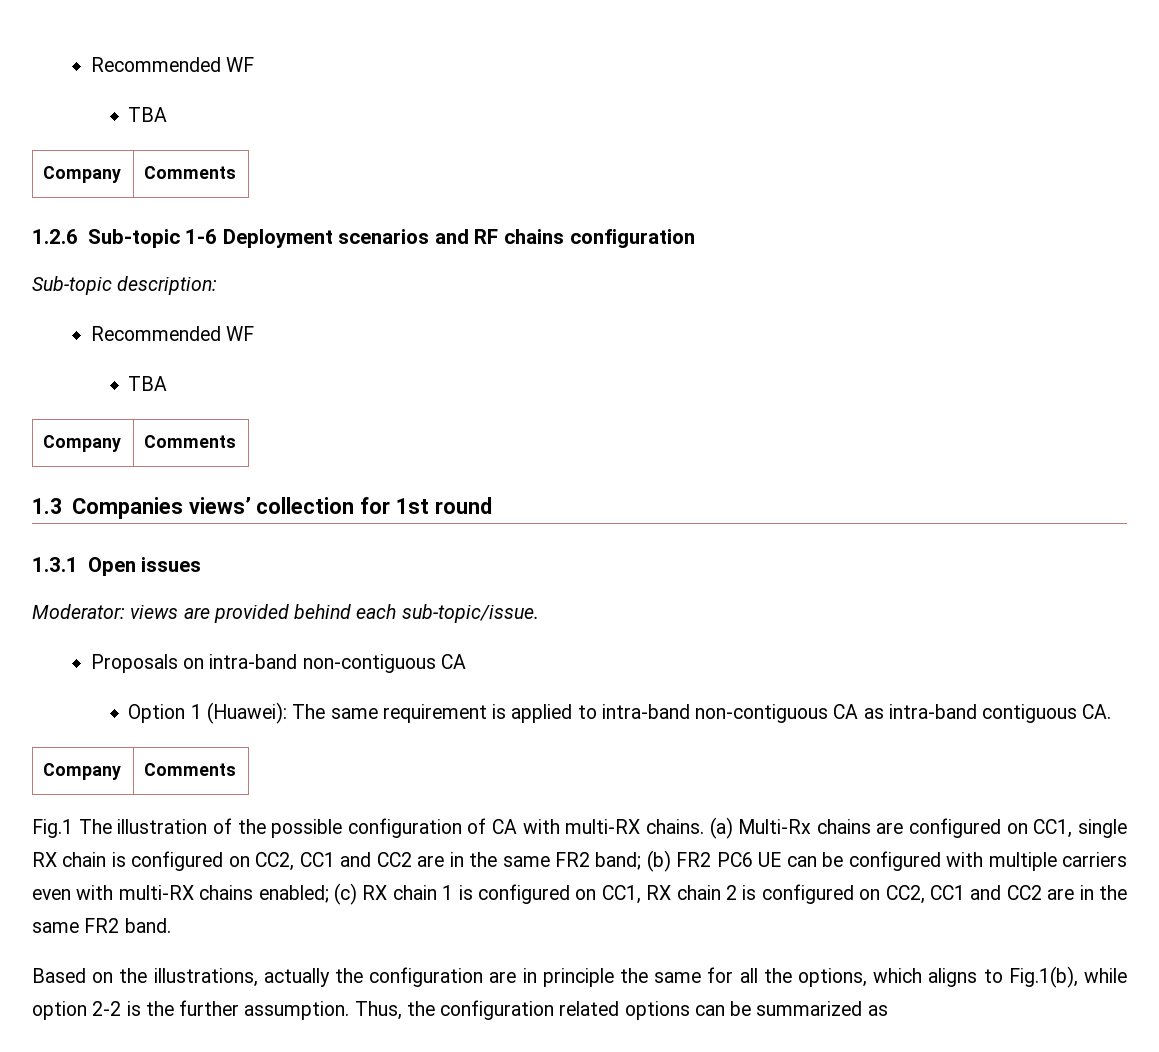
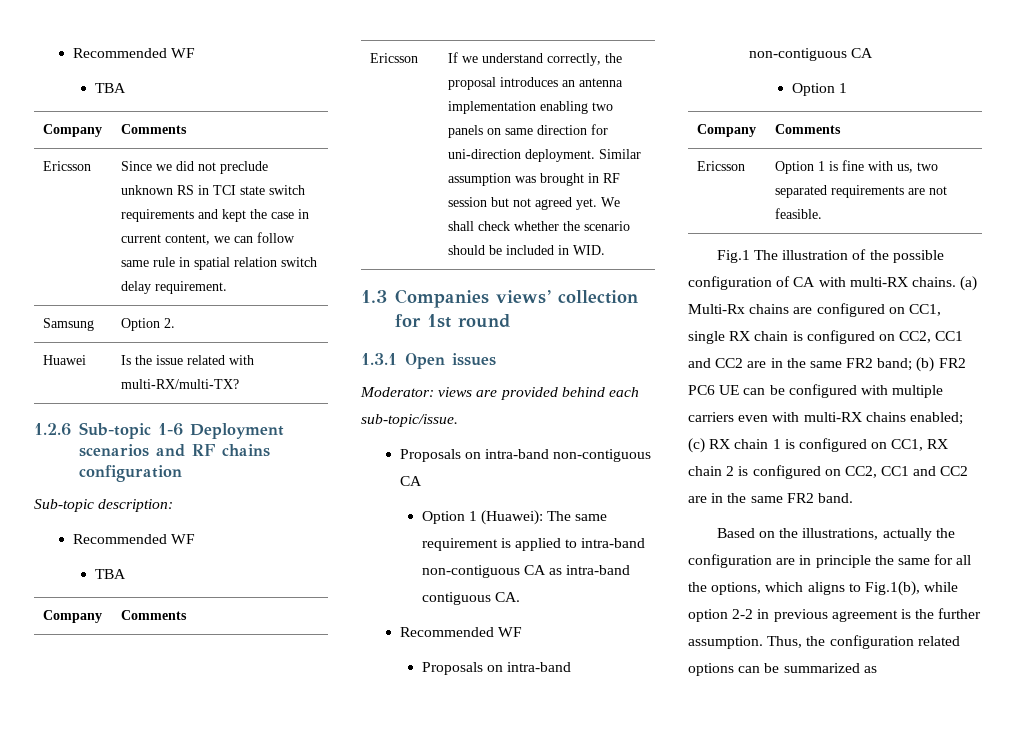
[90,57,255,72] [128,107,168,122] [43,166,122,183] [144,166,237,179] Recommended WF // TBA // Company | Comments -> [72,48,196,58] [94,83,126,93] [43,124,103,137] [121,124,188,134] [43,161,92,171] [121,161,269,174] [121,185,306,195] [121,209,310,222] [121,232,296,245] [121,257,318,270] [121,281,228,294] [43,318,95,331] [121,318,176,331] [43,355,87,365] [121,355,255,365] [121,379,240,389] Recommended WF // TBA // Company | Comments // Ericsson | Since we did not preclude unknown RS in TCI state switch requirements and kept the case in current content, we can follow same rule in spatial relation switch delay requirement. // Samsung | Option 2. // Huawei | Is the issue related with multi-RX/multi-TX?
(237, 441) none -> [370,53,419,63] [448,52,623,66] [448,77,624,90] [448,101,614,114] [448,124,609,138] [448,149,642,162] [448,173,621,186] [448,197,621,210] [448,221,631,231] [448,245,606,255] // Ericsson | If we understand correctly, the proposal introduces an antenna implementation enabling two panels on same direction for uni-direction deployment. Similar assumption was brought in RF session but not agreed yet. We shall check whether the scenario should be included in WID.
[43,763,122,780] [144,763,237,776] // Company | Comments -> [399,627,523,637] [421,662,572,675] [748,48,873,61] [792,83,848,96] [697,124,757,137] [775,124,842,134] [697,161,746,171] [775,160,939,174] [775,185,948,198] [775,208,823,219] // Recommended WF // Proposals on intra-band non-contiguous CA // Option 1 // Company | Comments // Ericsson | Option 1 is fine with us, two separated requirements are not feasible.
(122, 1008) none -> [757,609,898,622] in previous agreement

